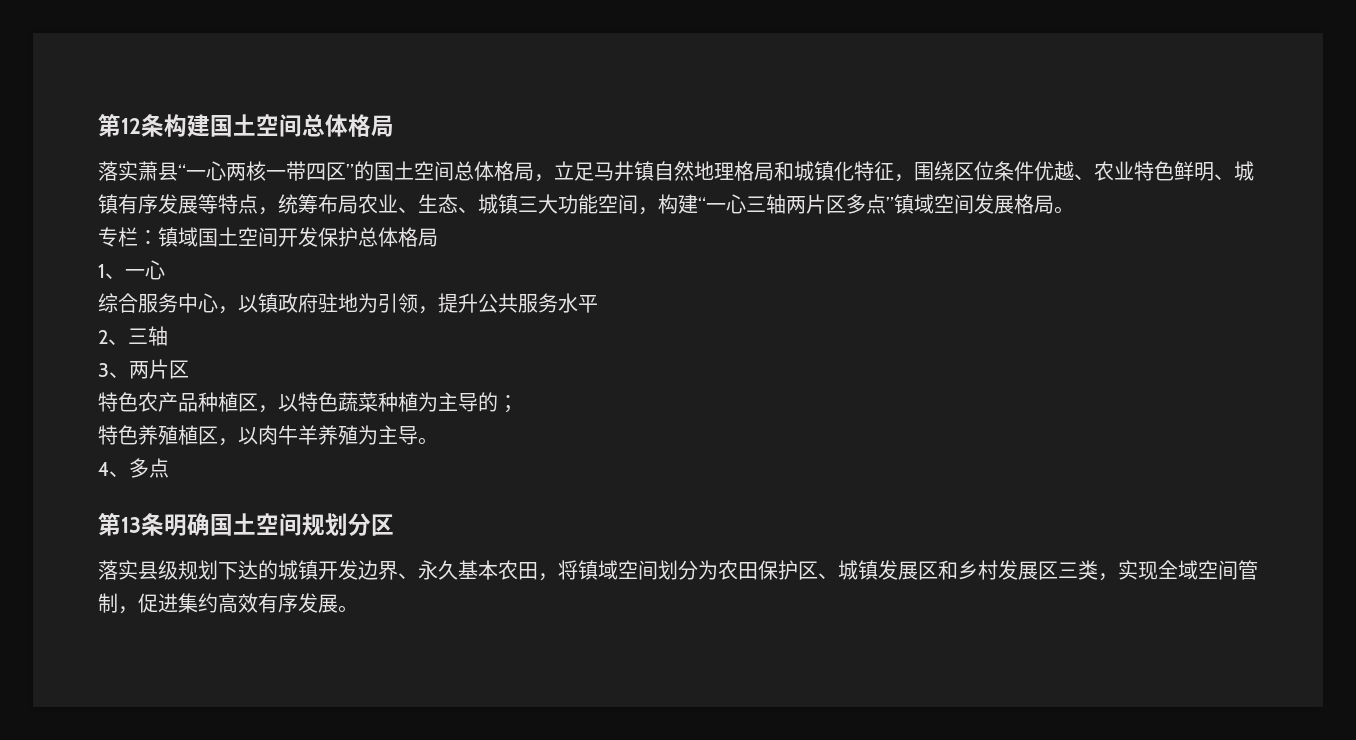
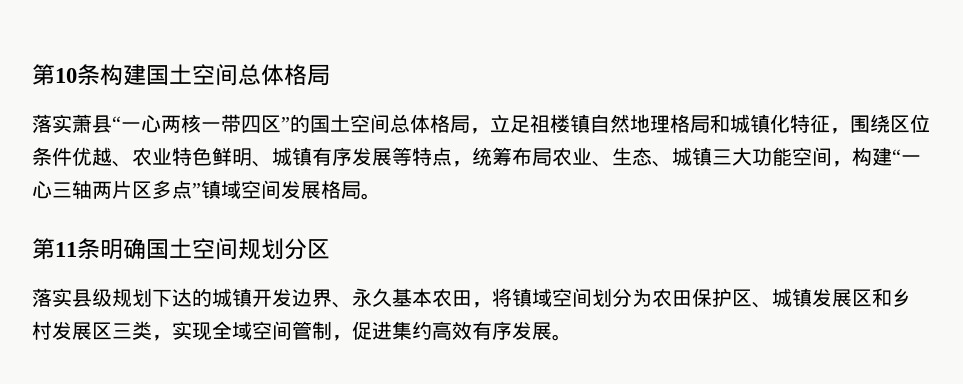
[98,114,141,137] 第12 -> [32,64,77,86] 第10
[594,161,634,181] 马井 -> [530,114,570,133] 祖楼
[98,227,438,247] [98,260,165,280] [98,293,598,314] [98,326,168,346] [98,359,189,379] [98,392,518,413] [98,425,438,446] [98,458,169,478] [98,513,141,536] // 专栏：镇域国土空间开发保护总体格局 // 1、一心 // 综合服务中心，以镇政府驻地为引领，提升公共服务水平 // 2、三轴 // 3、两片区 // 特色农产品种植区，以特色蔬菜种植为主导的； // 特色养殖植区，以肉牛羊养殖为主导。 // 4、多点 // 第13 -> [32,238,77,260] // 第11

